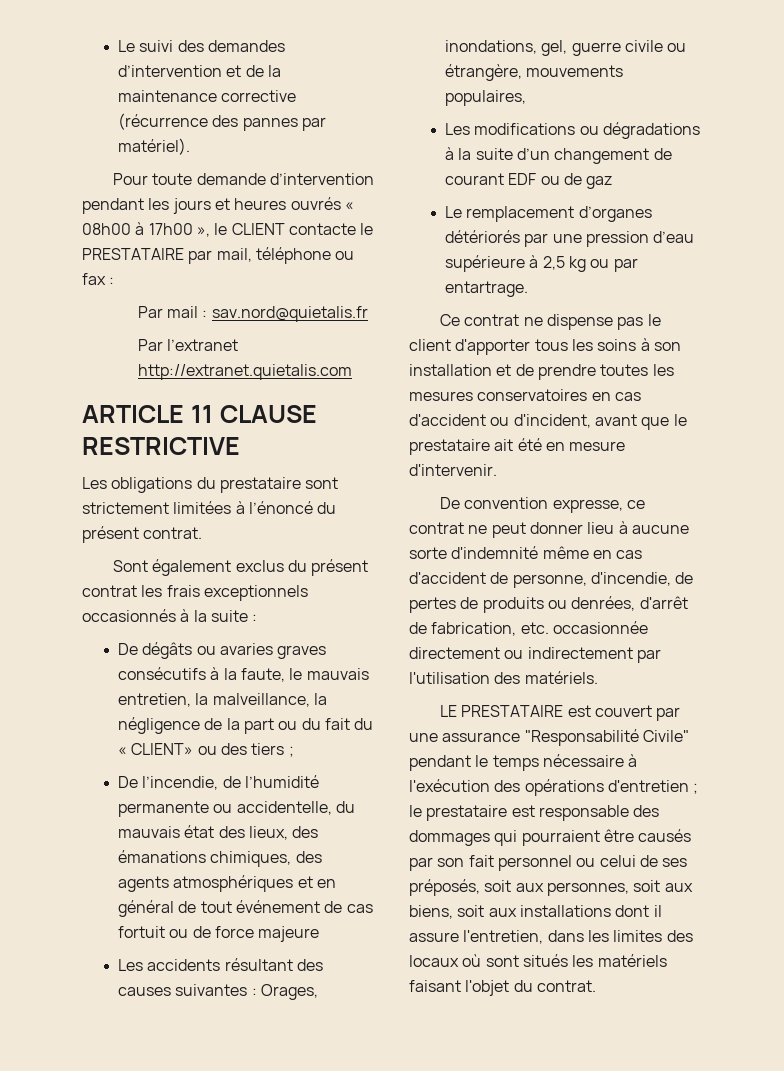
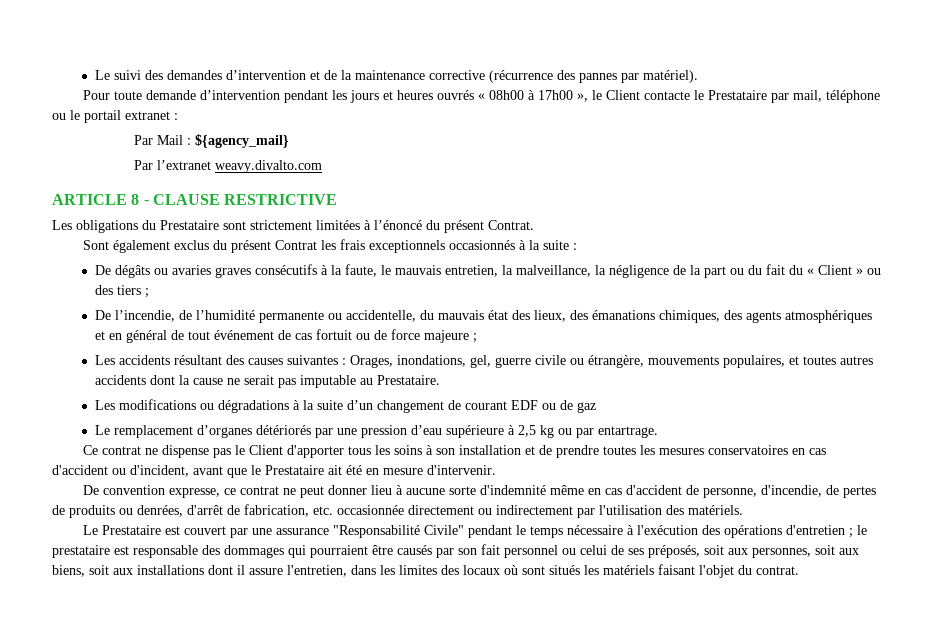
[231,223,285,235] CLIENT -> [606,90,641,100] Client
[82,248,184,260] PRESTATAIRE -> [708,90,768,100] Prestataire
[82,273,106,285] fax -> [70,110,170,123] le portail extranet
[166,306,368,322] mail : sav.nord@quietalis.fr -> [157,134,290,148] Mail : ${agency_mail}
[137,364,352,380] http://extranet.quietalis.com -> [215,160,323,173] weavy.divalto.com
[190,405,213,423] 11 -> [131,194,149,205] 8 -
[219,477,301,493] prestataire -> [160,220,219,230] Prestataire
[143,527,203,539] contrat. -> [488,220,534,230] Contrat.
[82,585,137,597] contrat -> [275,240,318,250] Contrat
[131,743,194,755] CLIENT» -> [817,265,863,275] Client »
(320, 934) none -> [472,333,477,343] ;
(527, 98) none -> [788,356,873,365] [94,375,440,388] et toutes autres accidents dont la cause ne serait pas imputable au Prestataire.
[409,339,451,351] client -> [249,445,284,455] Client
[409,439,490,455] prestataire -> [265,465,324,475] Prestataire
[439,705,564,717] LE PRESTATAIRE -> [83,525,162,535] Le Prestataire

